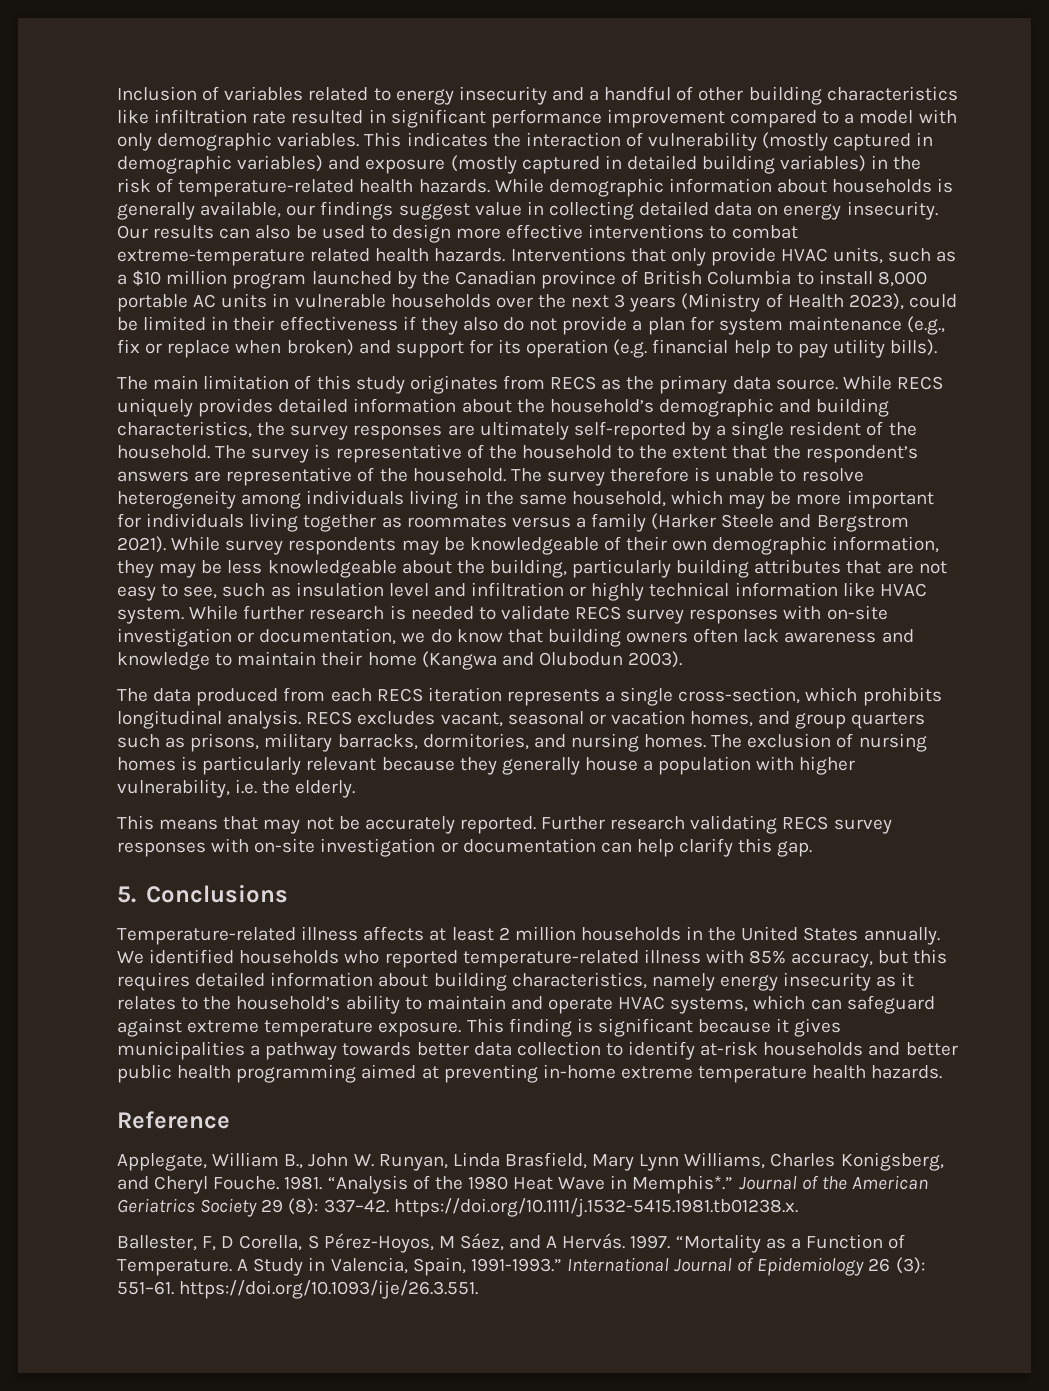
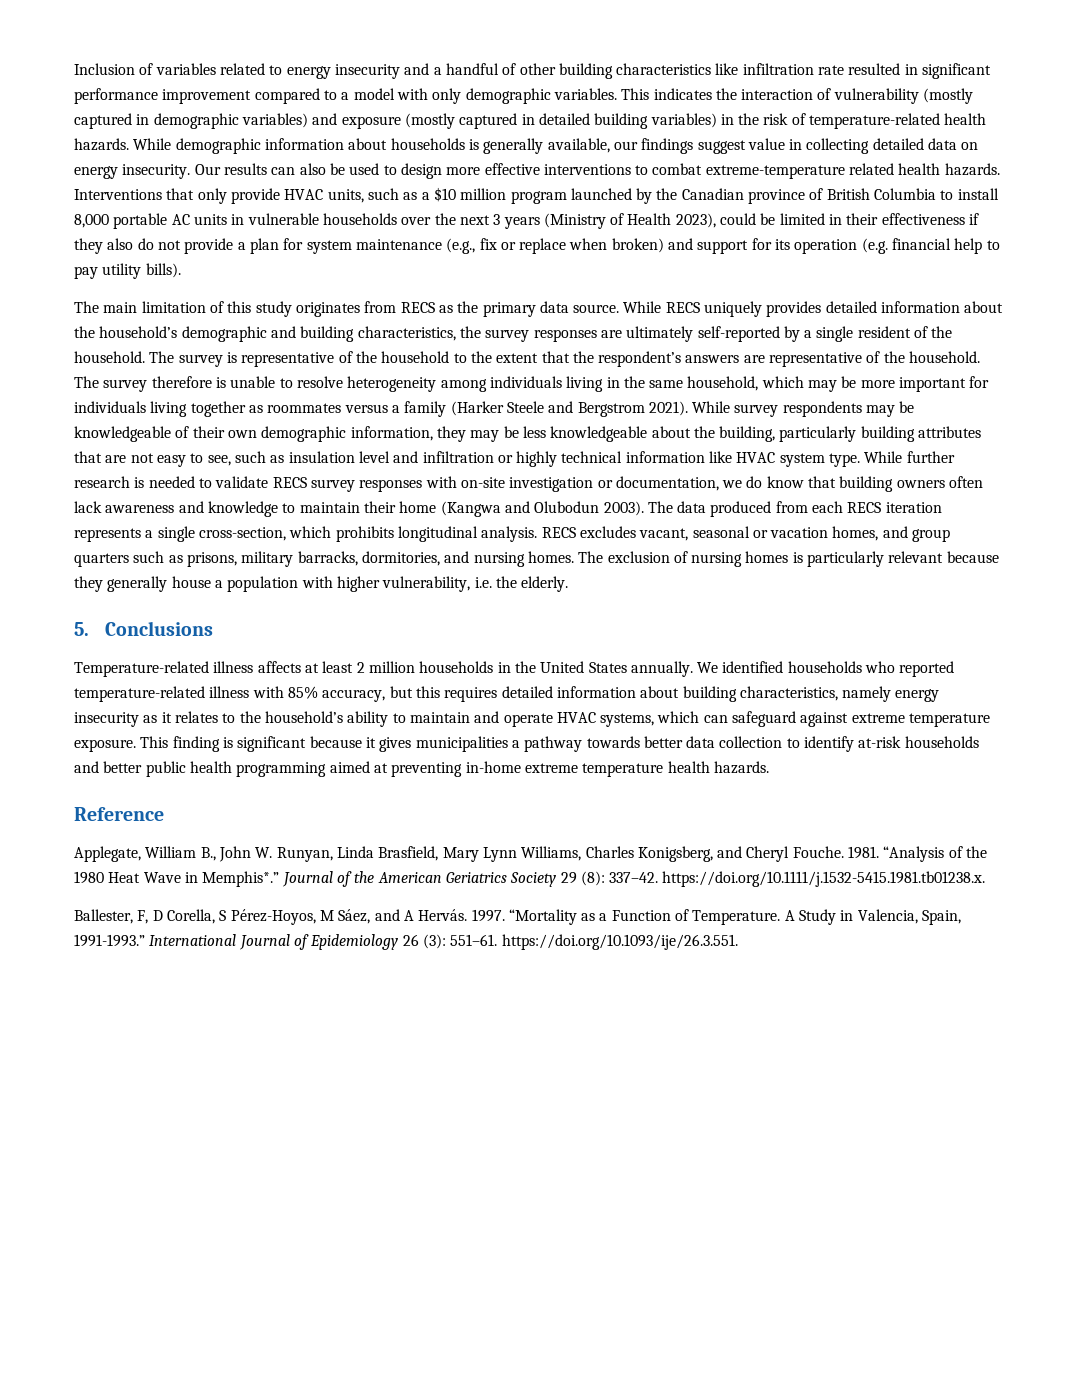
[117,607,184,624] system. -> [779,453,861,467] system type.
(683, 659) // -> (644, 508) none
[117,815,892,834] [117,838,813,857] // This means that may not be accurately reported. Further research validating RECS survey responses with on-site investigation or documentation can help clarify this gap. -> (569, 584) none

